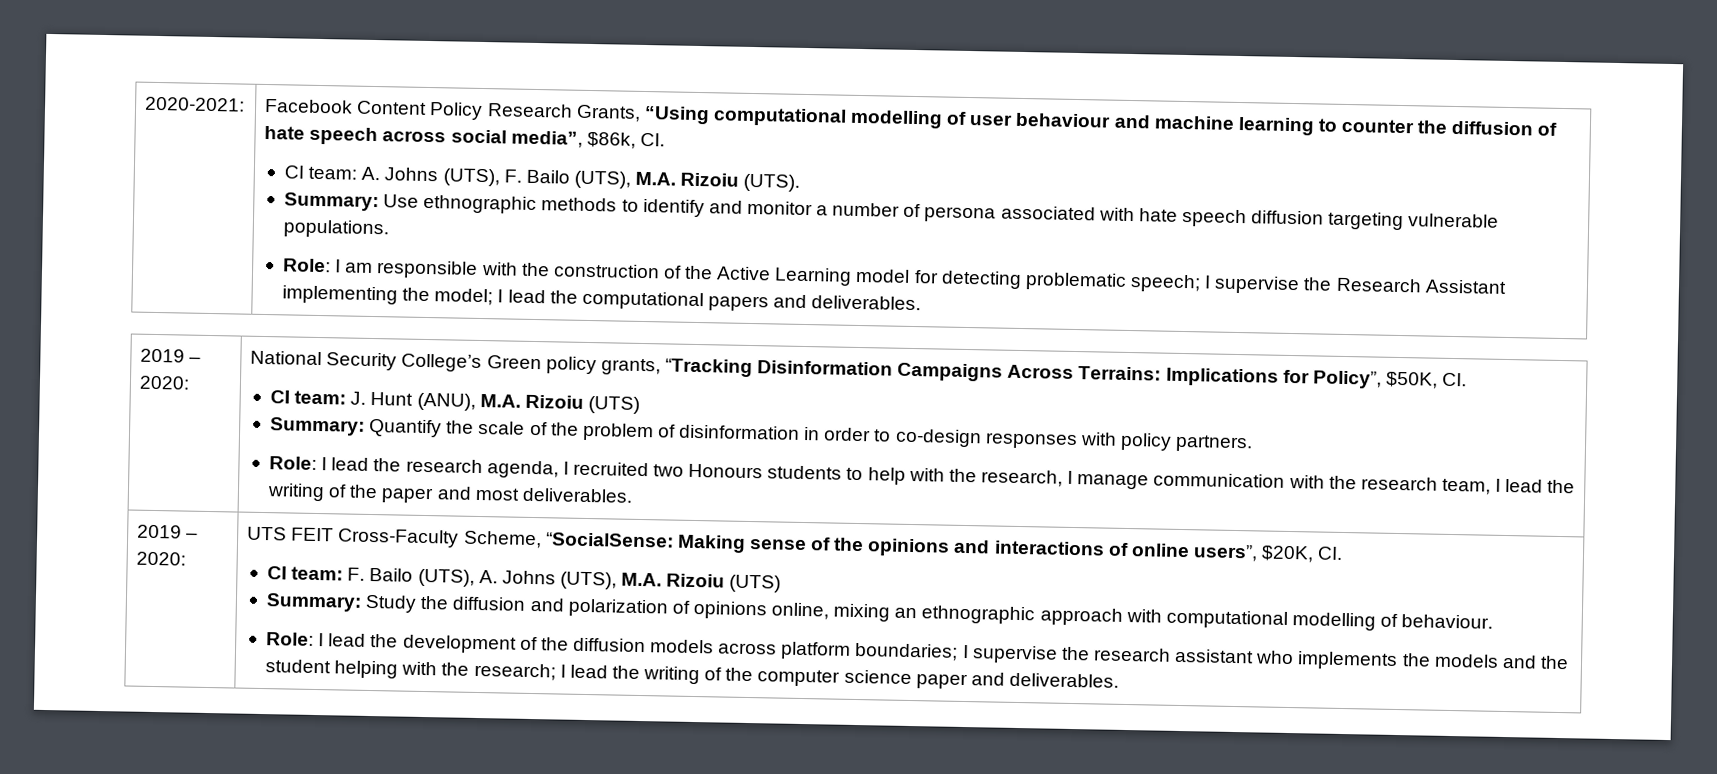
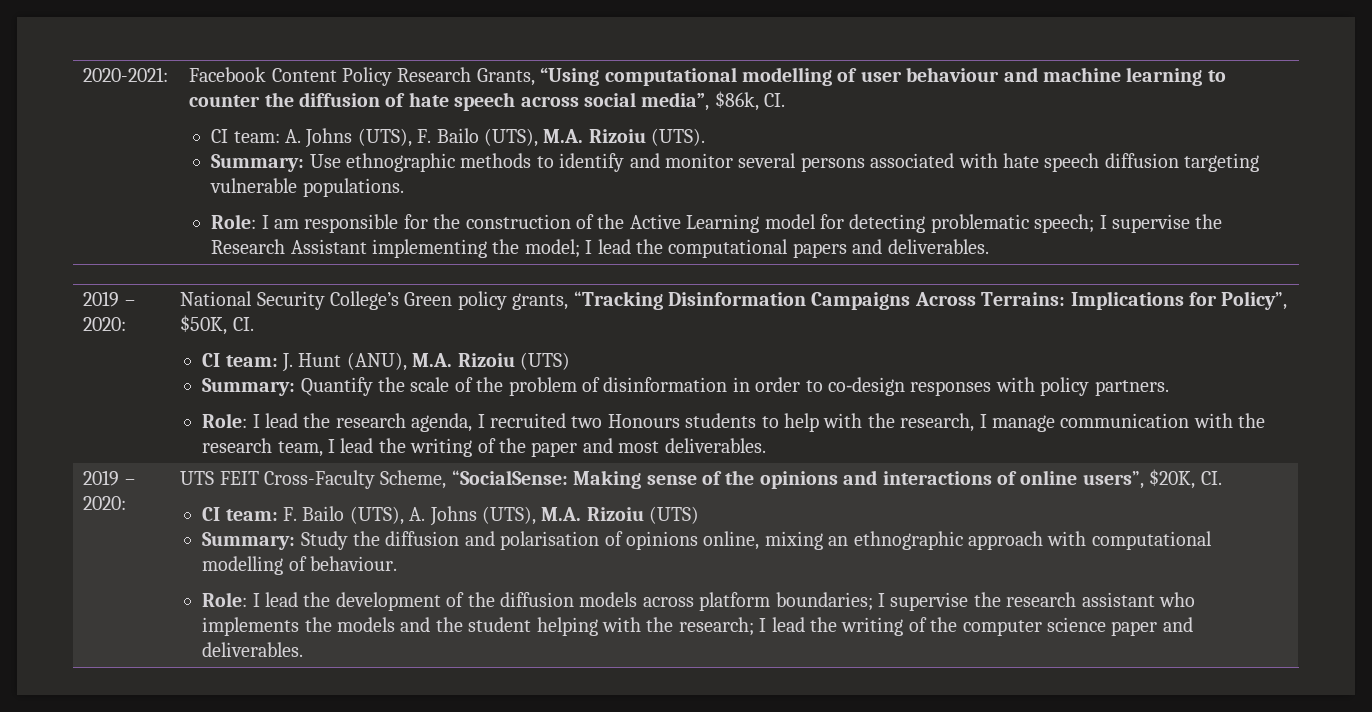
[816,202,997,223] a number of persona -> [738,153,865,172] several persons
[481,261,518,276] with -> [403,214,428,229] for
[567,598,669,618] polarization -> [500,531,600,550] polarisation

